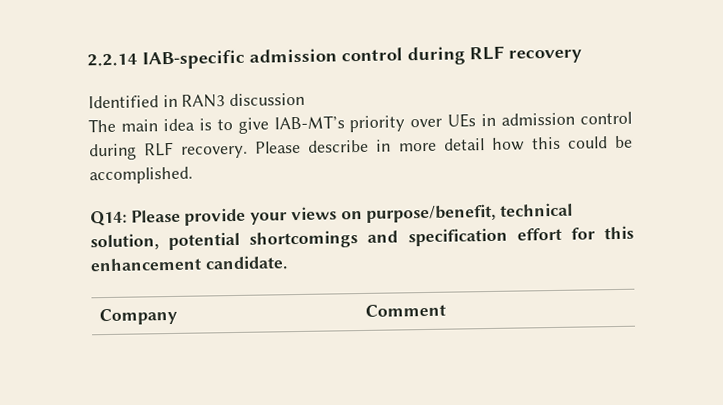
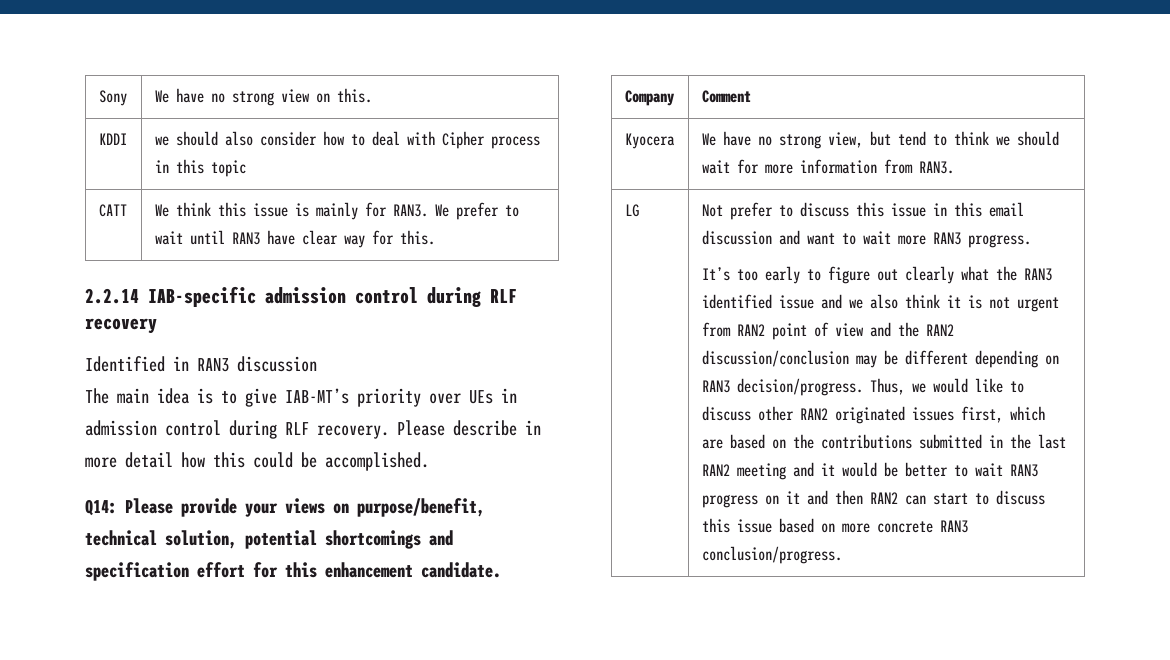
(87, 60) none -> [98,90,127,106] [154,88,372,106] [98,133,127,145] [154,131,540,149] [154,159,246,177] [98,204,127,217] [154,202,519,220] [154,230,435,248] Sony | We have no strong view on this. // KDDI | we should also consider how to deal with Cipher process in this topic // CATT | We think this issue is mainly for RAN3. We prefer to wait until RAN3 have clear way for this. //
(447, 310) none -> [624,133,675,149] [701,131,1059,149] [701,159,954,174] [624,204,639,217] [701,202,1024,220] [701,230,1031,248] [701,266,1052,284] [701,294,1059,312] [701,322,954,340] [701,350,1059,368] [701,378,1024,396] [701,406,1045,424] [701,434,1066,449] [701,462,1038,480] [701,490,1045,508] [701,518,968,533] [701,546,842,564] // Kyocera | We have no strong view, but tend to think we should wait for more information from RAN3. // LG | Not prefer to discuss this issue in this email discussion and want to wait more RAN3 progress. // It’s too early to figure out clearly what the RAN3 identified issue and we also think it is not urgent from RAN2 point of view and the RAN2 discussion/conclusion may be different depending on RAN3 decision/progress. Thus, we would like to discuss other RAN2 originated issues first, which are based on the contributions submitted in the last RAN2 meeting and it would be better to wait RAN3 progress on it and then RAN2 can start to discuss this issue based on more concrete RAN3 conclusion/progress.

